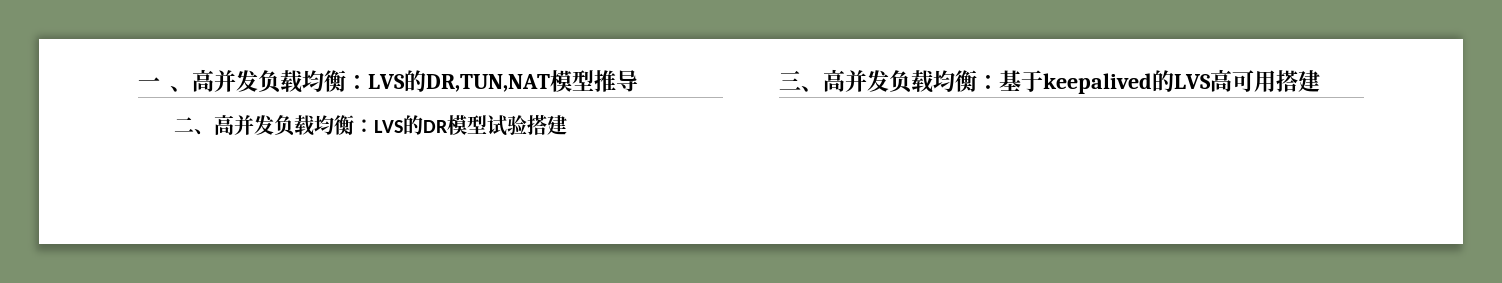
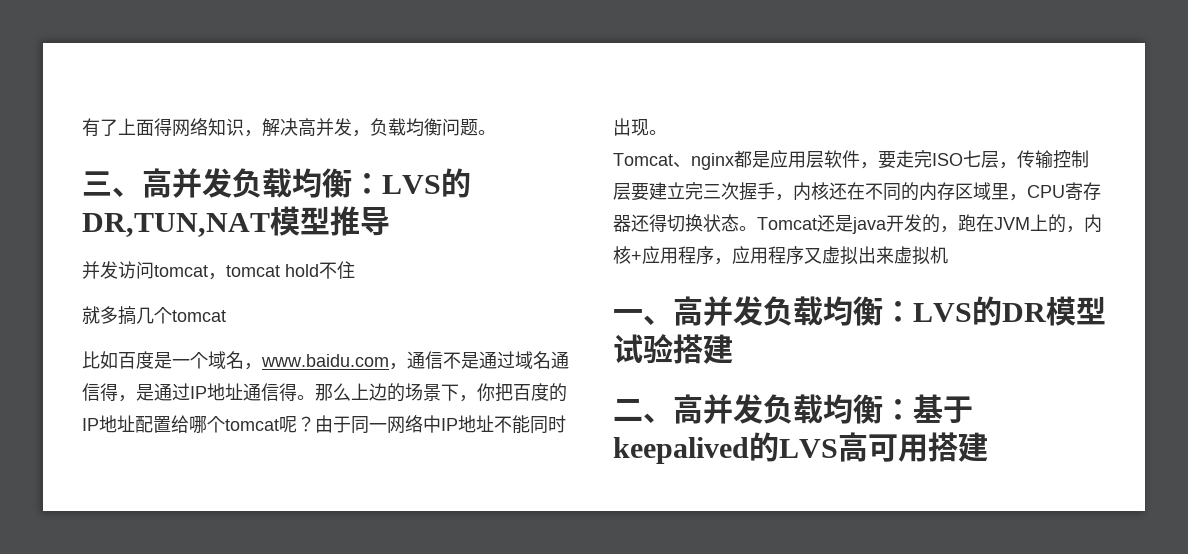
[138,77,160,89] 一 -> [82,118,496,137] [82,171,112,196] 有了上面得网络知识，解决高并发，负载均衡问题。 // 三
[173,117,194,133] 二 -> [82,261,355,280] [82,306,226,325] [82,351,569,370] [82,383,567,402] [82,415,566,434] [613,118,667,136] [613,150,1089,170] [613,182,1101,201] [613,214,1102,234] [613,246,948,265] [613,309,643,322] 并发访问tomcat，tomcat hold不住 // 就多搞几个tomcat // 比如百度是一个域名，www.baidu.com，通信不是通过域名通信得，是通过IP地址通信得。那么上边的场景下，你把百度的IP地址配置给哪个tomcat呢？由于同一网络中IP地址不能同时出现。 // Tomcat、nginx都是应用层软件，要走完ISO七层，传输控制层要建立完三次握手，内核还在不同的内存区域里，CPU寄存器还得切换状态。Tomcat还是java开发的，跑在JVM上的，内核+应用程序，应用程序又虚拟出来虚拟机 // 一
[779,70,801,90] 三 -> [613,399,643,421] 二

